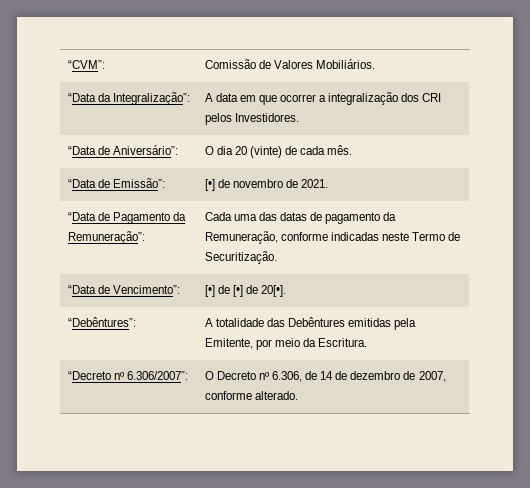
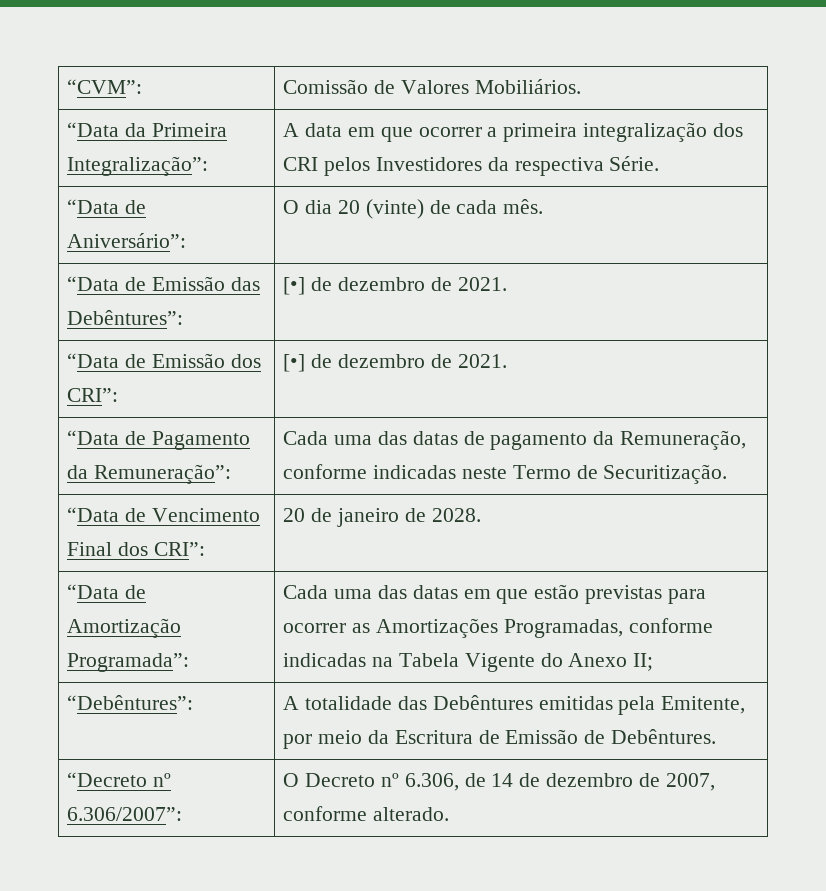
(111, 97) none -> [151,123,227,137] Primeira
(327, 98) none -> [503,123,578,142] primeira
[234,113,299,122] Investidores. -> [375,156,660,176] Investidores da respectiva Série.
[112,178,165,188] [204,179,283,191] Emissão”: | [•] de novembro -> [151,276,260,291] [67,310,184,325] [283,277,507,295] [67,353,261,368] [67,388,119,402] [283,354,425,372] Emissão das Debêntures”: | [•] de dezembro de 2021. // “Data de Emissão dos CRI”: | [•] de dezembro
[112,285,180,294] [204,285,286,297] Vencimento”: | [•] de [•] de 20[•]. -> [151,508,260,522] [67,542,205,556] [283,508,481,527] [67,584,147,599] [67,618,182,638] [67,653,190,672] [283,584,706,604] [283,618,713,638] [283,653,654,672] Vencimento Final dos CRI”: | 20 de janeiro de 2028. // “Data de Amortização Programada”: | Cada uma das datas em que estão previstas para ocorrer as Amortizações Programadas, conforme indicadas na Tabela Vigente do Anexo II;
[317,338,367,347] Escritura. -> [394,729,716,744] Escritura de Emissão de Debêntures.

